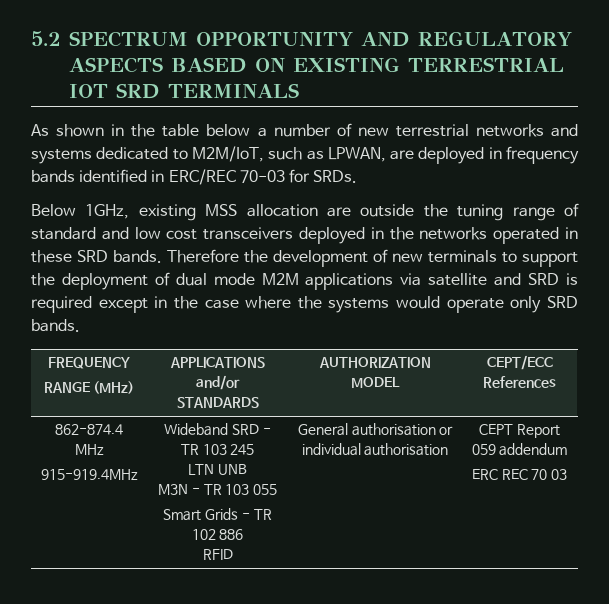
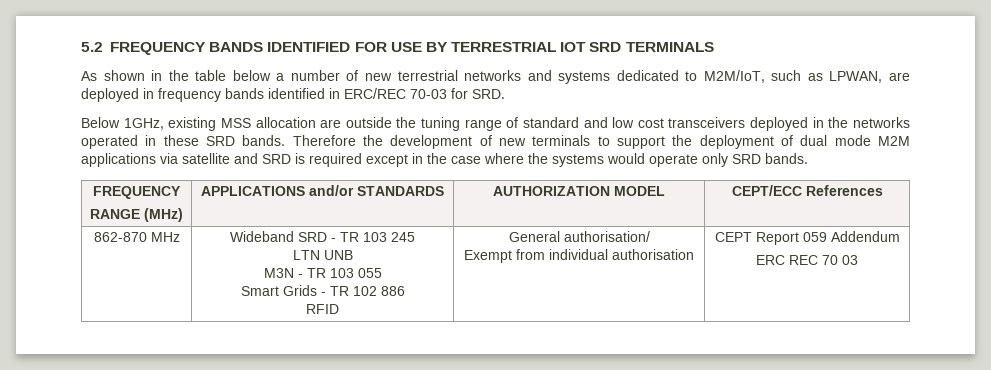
[68,31,572,47] [68,57,400,73] SPECTRUM OPPORTUNITY AND REGULATORY ASPECTS BASED ON EXISTING -> [110,42,448,55] FREQUENCY BANDS IDENTIFIED FOR USE BY
[313,170,358,183] SRDs. -> [472,89,505,99] SRD.
[55,424,123,435] 862-874.4 -> [93,232,147,242] 862-870
[40,469,138,480] // 915-919.4MHz -> (180, 237) none
[351,423,454,436] authorisation or -> [563,231,650,242] [464,249,545,263] authorisation/ // Exempt from
[499,443,568,456] addendum -> [830,231,900,242] Addendum

